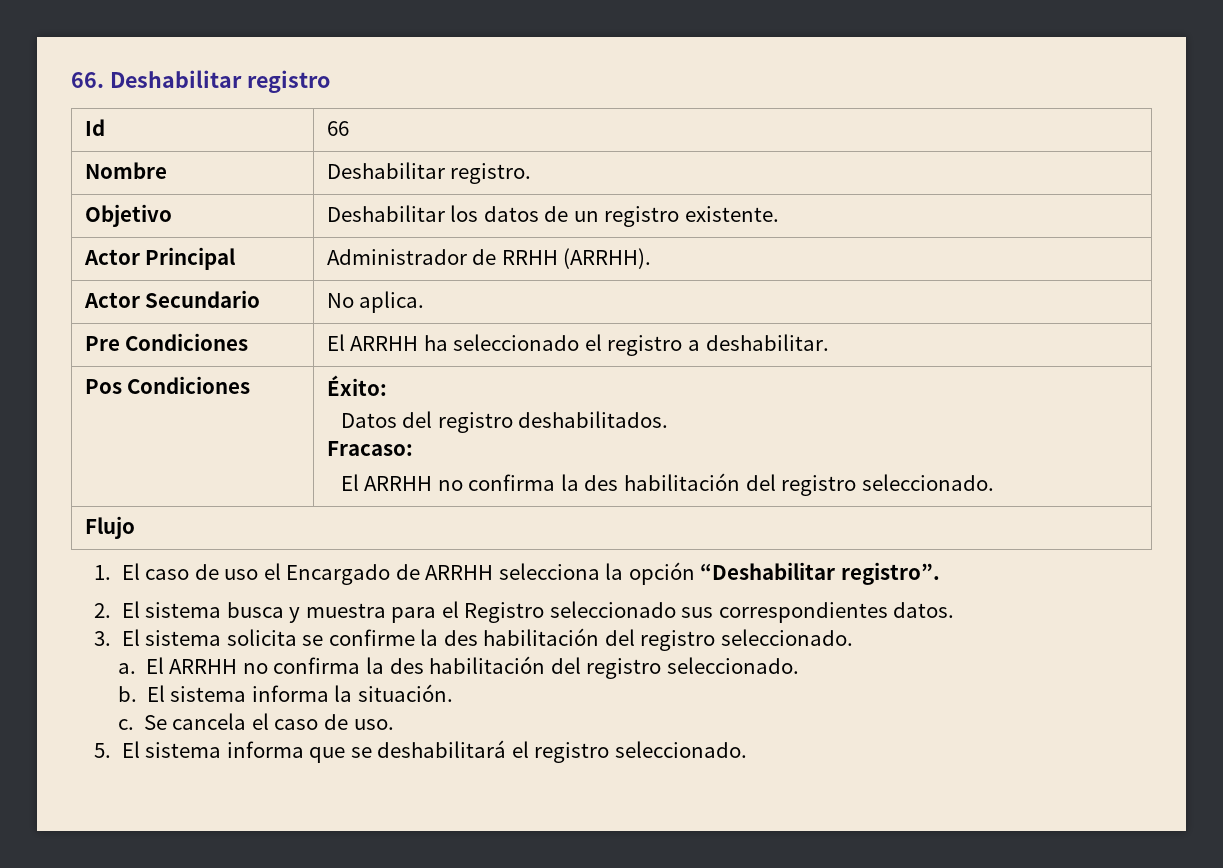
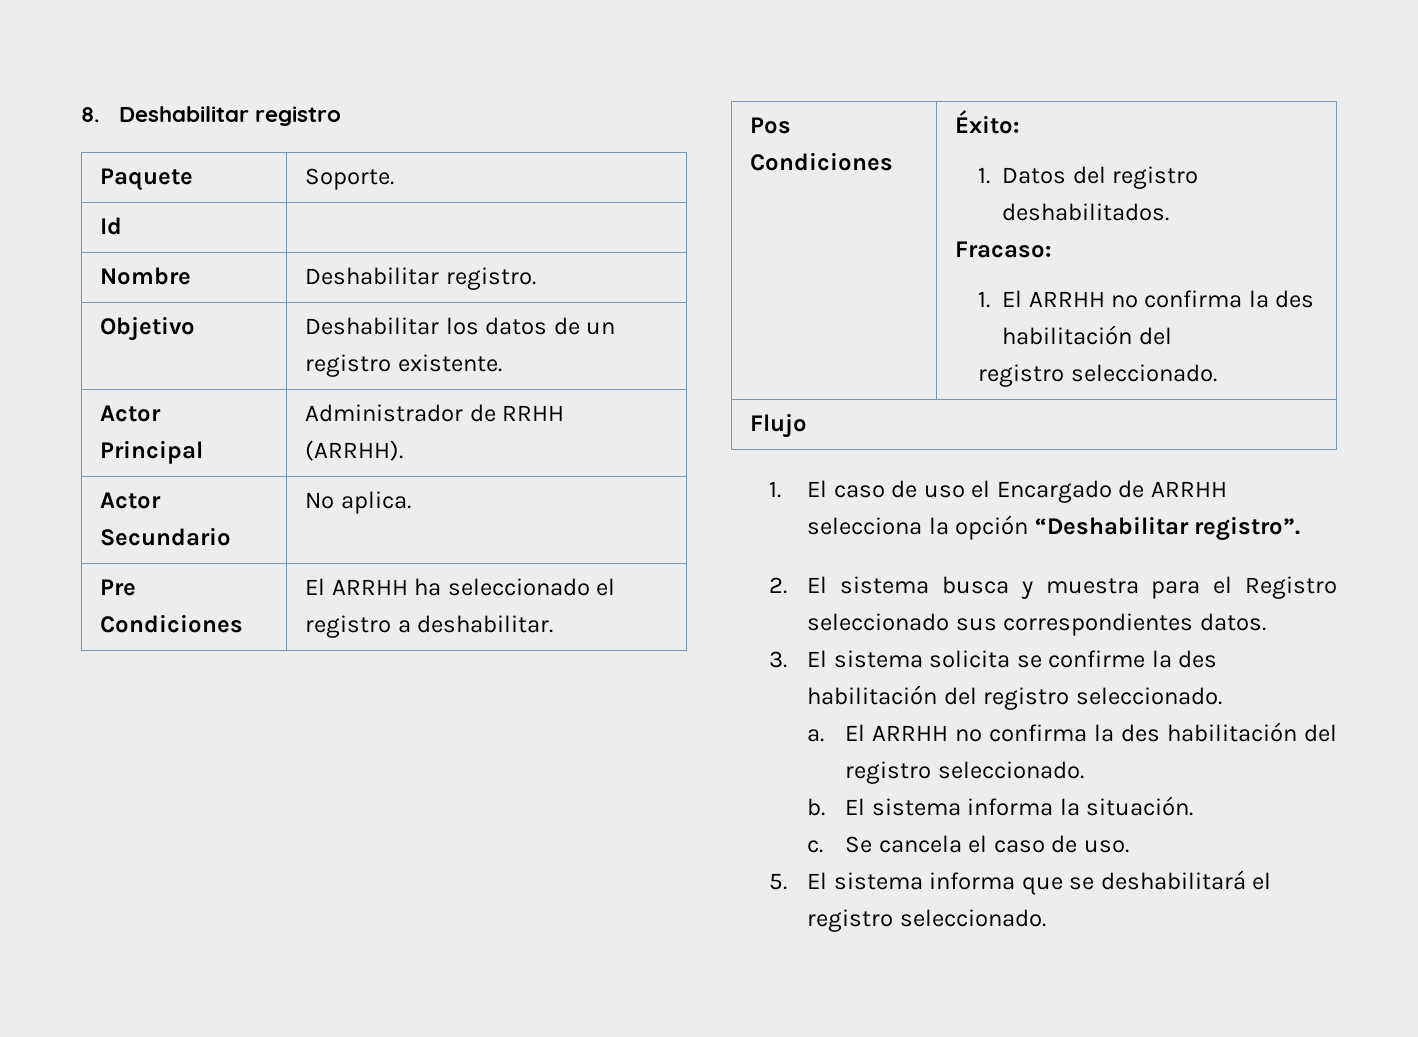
[71,72,104,88] 66. -> [81,107,100,122] 8.
(330, 81) none -> [100,168,194,191] [305,168,395,190] // Paquete | Soporte.
[326,121,349,136] 66 -> (123, 226) none
(387, 385) none -> [978,167,991,184] 1.
[340,473,776,491] El ARRHH no confirma la des habilitación del -> [978,290,1315,308] [1002,325,1172,345] 1. El ARRHH no confirma la des habilitación del //

